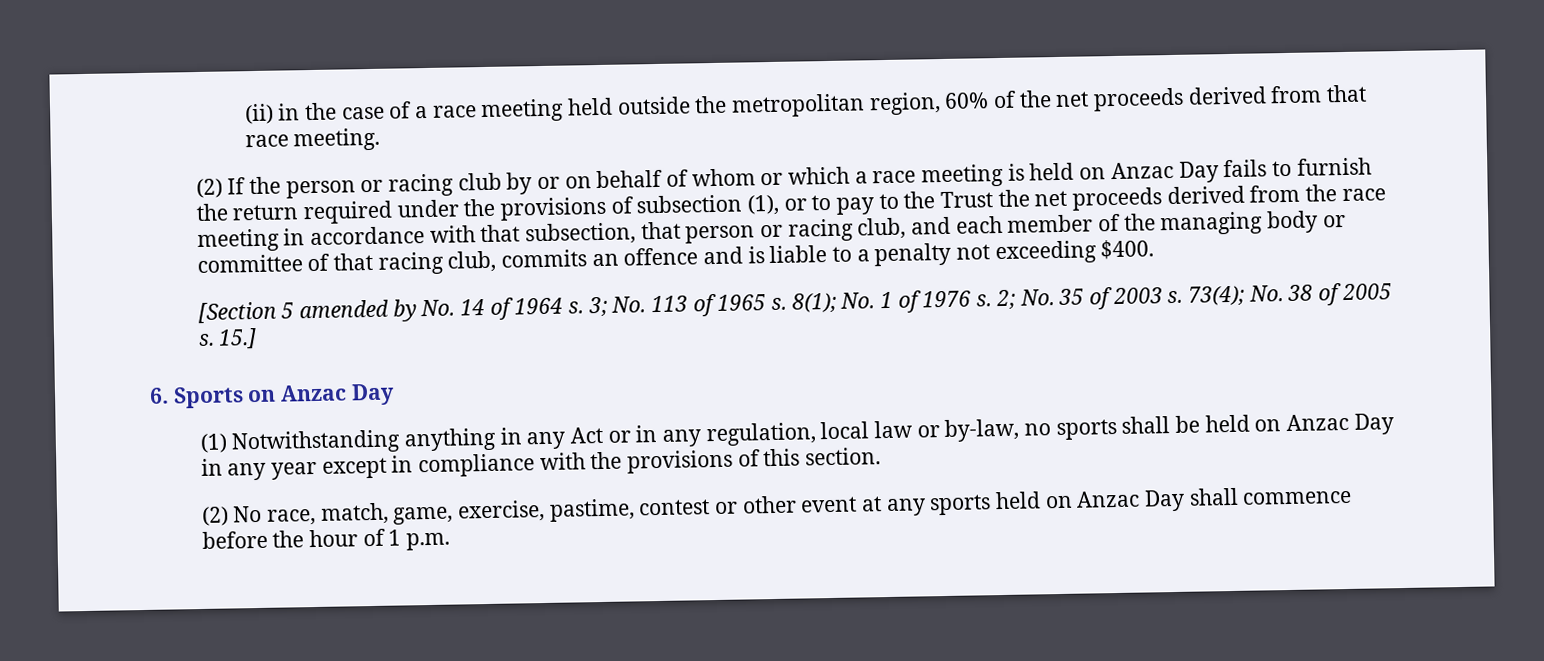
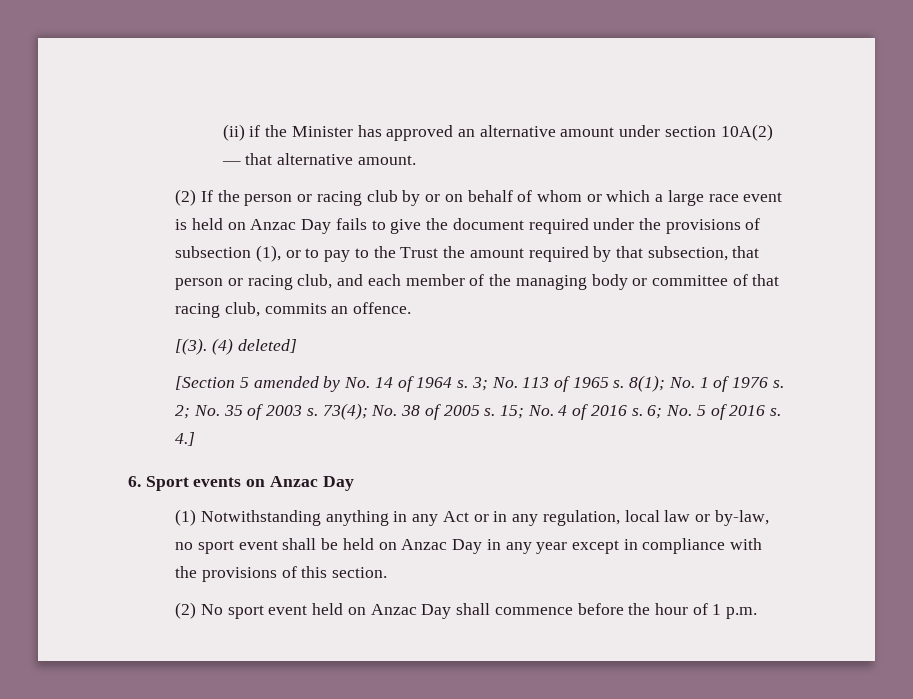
[277,84,1367,123] [244,127,381,152] in the case of a race meeting held outside the metropolitan region, 60% of the net proceeds derived from that race meeting. -> [249,124,773,141] [221,153,416,165] if the Minister has approved an alternative amount under section 10A(2) — that alternative amount.
[872,163,1005,188] race meeting -> [667,190,783,206] large race event
[1296,157,1372,176] [195,203,299,222] furnish the return -> [390,218,524,234] give the document
[1034,184,1386,211] [196,225,476,253] net proceeds derived from the race meeting in accordance with -> [469,246,612,262] amount required by
[623,239,1155,267] offence and is liable to a penalty not exceeding $400. -> [353,302,412,314] [175,338,297,355] offence. // [(3). (4) deleted]
[218,327,258,350] 15.] -> [500,404,781,420] [175,432,196,446] 15; No. 4 of 2016 s. 6; No. 5 of 2016 s. 4.]
[172,386,244,409] Sports -> [145,476,242,491] Sport events
[1055,418,1117,441] sports -> [198,540,278,554] sport event
[267,494,992,526] race, match, game, exercise, pastime, contest or other event at any sports -> [227,605,308,619] sport event

